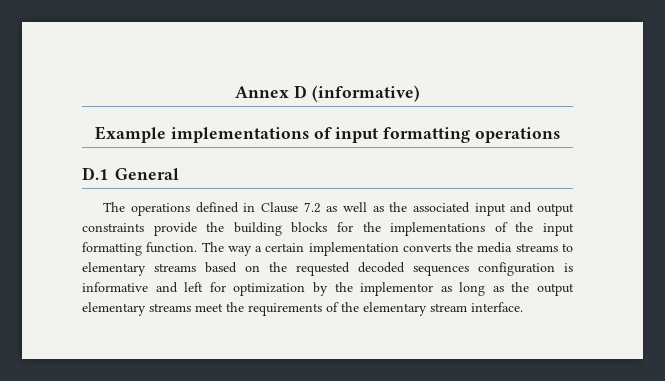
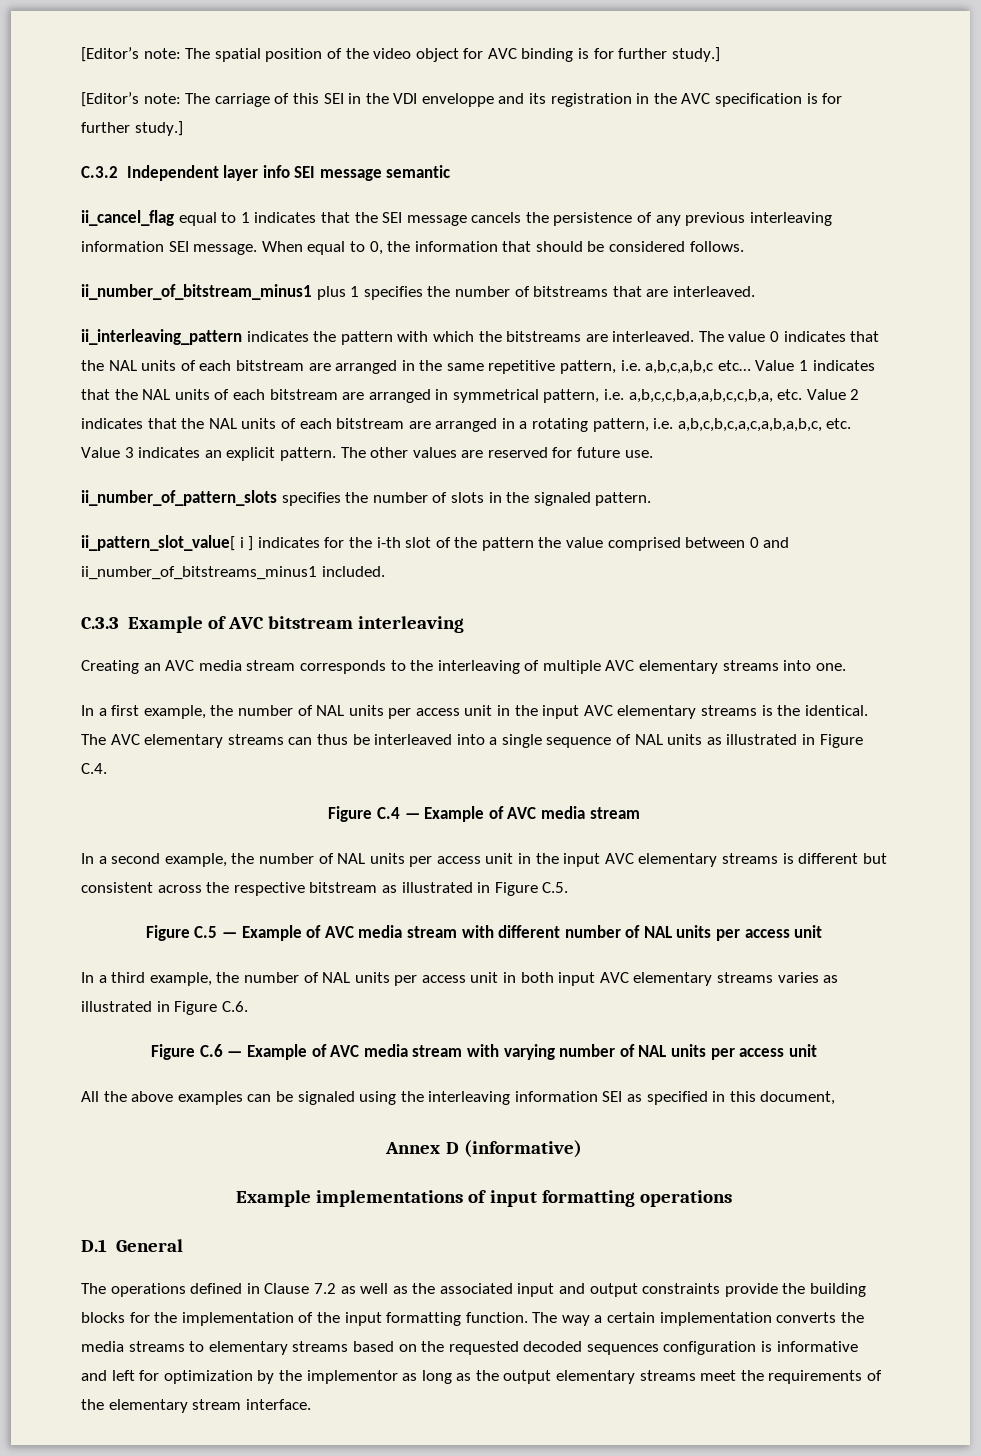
(235, 92) none -> [81,47,720,62] [81,92,843,107] [81,121,183,136] [81,165,451,181] [81,210,832,226] [81,241,744,255] [81,284,755,300] [81,329,880,345] [81,360,875,374] [81,389,860,403] [81,418,852,432] [81,447,653,461] [81,490,652,506] [81,535,790,551] [81,566,385,580] [81,616,465,633] [81,660,846,674] [81,705,868,719] [81,734,863,748] [81,763,107,774] [328,806,640,822] [81,853,887,867] [81,882,569,896] [145,925,823,941] [81,972,839,986] [81,1001,248,1015] [151,1044,817,1060] [81,1091,836,1105] [Editor’s note: The spatial position of the video object for AVC binding is for further study.] // [Editor’s note: The carriage of this SEI in the VDI enveloppe and its registration in the AVC specification is for further study.] // C.3.2 Independent layer info SEI message semantic // ii_cancel_flag equal to 1 indicates that the SEI message cancels the persistence of any previous interleaving information SEI message. When equal to 0, the information that should be considered follows. // ii_number_of_bitstream_minus1 plus 1 specifies the number of bitstreams that are interleaved. // ii_interleaving_pattern indicates the pattern with which the bitstreams are interleaved. The value 0 indicates that the NAL units of each bitstream are arranged in the same repetitive pattern, i.e. a,b,c,a,b,c etc… Value 1 indicates that the NAL units of each bitstream are arranged in symmetrical pattern, i.e. a,b,c,c,b,a,a,b,c,c,b,a, etc. Value 2 indicates that the NAL units of each bitstream are arranged in a rotating pattern, i.e. a,b,c,b,c,a,c,a,b,a,b,c, etc. Value 3 indicates an explicit pattern. The other values are reserved for future use. // ii_number_of_pattern_slots specifies the number of slots in the signaled pattern. // ii_pattern_slot_value[ i ] indicates for the i-th slot of the pattern the value comprised between 0 and ii_number_of_bitstreams_minus1 included. // C.3.3 Example of AVC bitstream interleaving // Creating an AVC media stream corresponds to the interleaving of multiple AVC elementary streams into one. // In a first example, the number of NAL units per access unit in the input AVC elementary streams is the identical. The AVC elementary streams can thus be interleaved into a single sequence of NAL units as illustrated in Figure C.4. // Figure C.4 — Example of AVC media stream // In a second example, the number of NAL units per access unit in the input AVC elementary streams is different but consistent across the respective bitstream as illustrated in Figure C.5. // Figure C.5 — Example of AVC media stream with different number of NAL units per access unit // In a third example, the number of NAL units per access unit in both input AVC elementary streams varies as illustrated in Figure C.6. // Figure C.6 — Example of AVC media stream with varying number of NAL units per access unit // All the above examples can be signaled using the interleaving information SEI as specified in this document, //
[390,222,486,236] implementations -> [181,1312,294,1326] implementation

